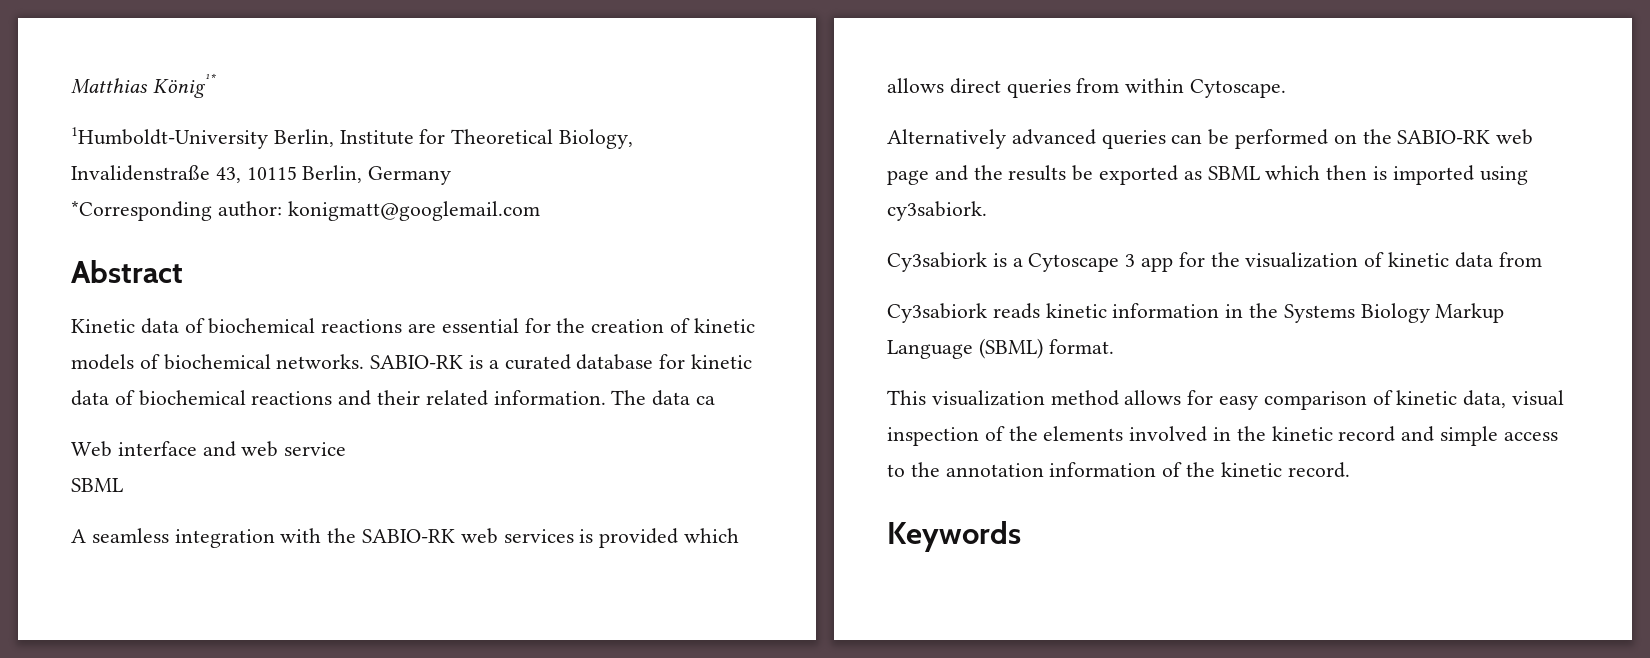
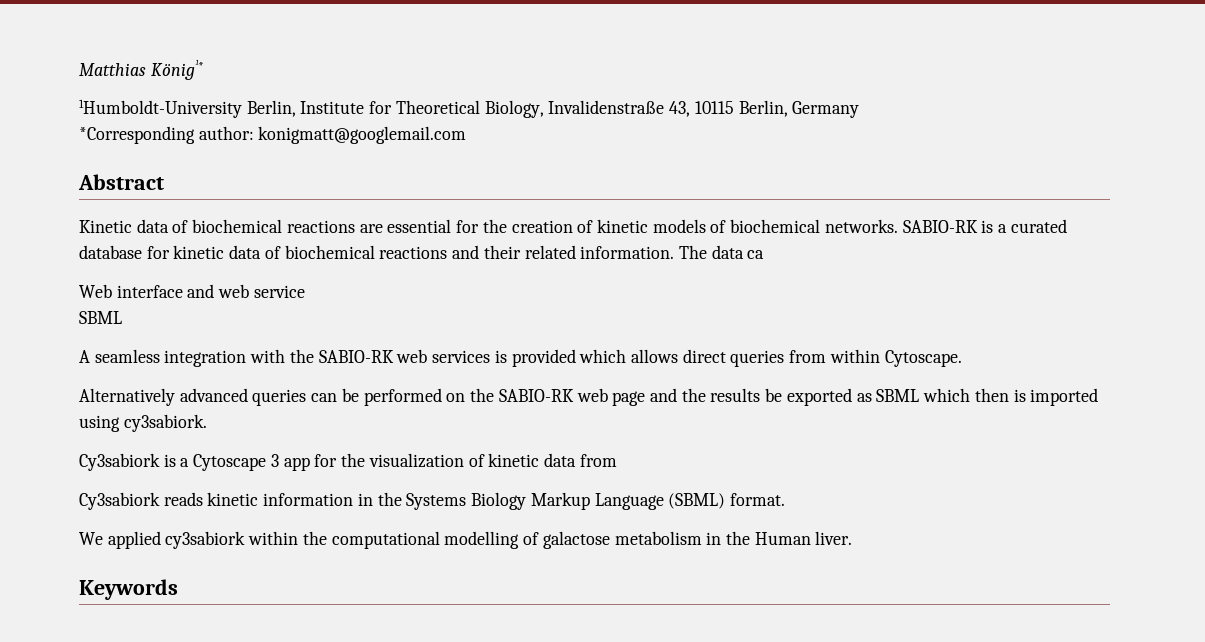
[887,390,1565,410] [887,426,1558,446] [887,462,1350,478] This visualization method allows for easy comparison of kinetic data, visual inspection of the elements involved in the kinetic record and simple access to the annotation information of the kinetic record. -> [79,531,853,549] We applied cy3sabiork within the computational modelling of galactose metabolism in the Human liver.

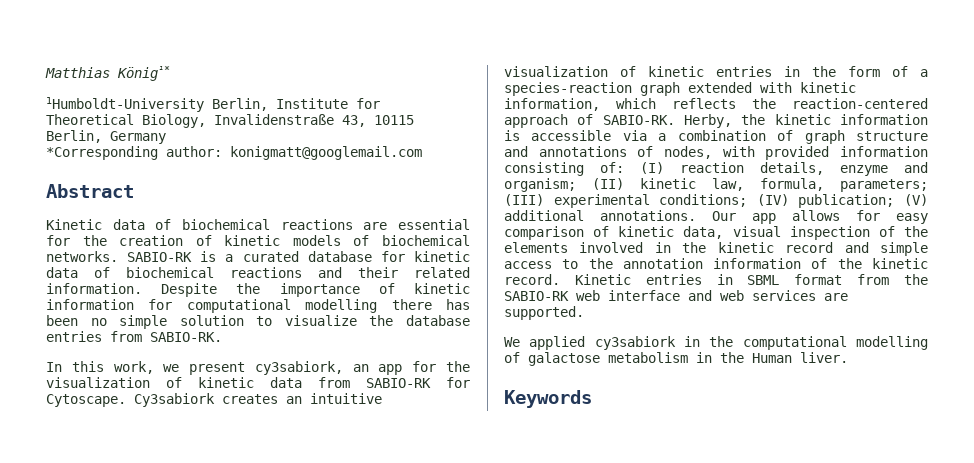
[678,245,765,259] [79,284,305,298] [79,311,122,324] [79,349,962,367] [79,388,1099,406] [79,414,207,432] [79,453,279,471] The data ca // Web interface and web service // SBML // A seamless integration with the SABIO-RK web services is provided which allows direct queries from within Cytoscape. // Alternatively advanced queries can be performed on the SABIO-RK web page and the results be exported as SBML which then is imported using cy3sabiork. // Cy3sabiork is a Cytoscape 3 -> [161,283,470,297] [46,299,470,313] [46,315,470,329] [46,331,222,342] [46,361,369,375] Despite the importance of kinetic information for computational modelling there has been no simple solution to visualize the database entries from SABIO-RK. // In this work, we present cy3sabiork, an
[79,492,785,510] // Cy3sabiork reads kinetic information in the Systems Biology Markup Language (SBML) format. -> [366,377,470,388] [46,393,382,407] [504,66,928,77] [504,82,856,96] [504,98,928,111] [504,114,928,128] [504,130,928,144] [504,146,928,160] [504,162,928,176] [504,178,928,192] [504,194,928,208] [504,210,928,224] [504,226,928,240] [504,242,928,256] [504,258,928,269] [504,274,928,285] [504,290,848,301] [504,306,584,320] SABIO-RK for Cytoscape. Cy3sabiork creates an intuitive visualization of kinetic entries in the form of a species-reaction graph extended with kinetic information, which reflects the reaction-centered approach of SABIO-RK. Herby, the kinetic information is accessible via a combination of graph structure and annotations of nodes, with provided information consisting of: (I) reaction details, enzyme and organism; (II) kinetic law, formula, parameters; (III) experimental conditions; (IV) publication; (V) additional annotations. Our app allows for easy comparison of kinetic data, visual inspection of the elements involved in the kinetic record and simple access to the annotation information of the kinetic record. Kinetic entries in SBML format from the SABIO-RK web interface and web services are supported.
[248,531,299,545] within -> [684,336,700,347] in

